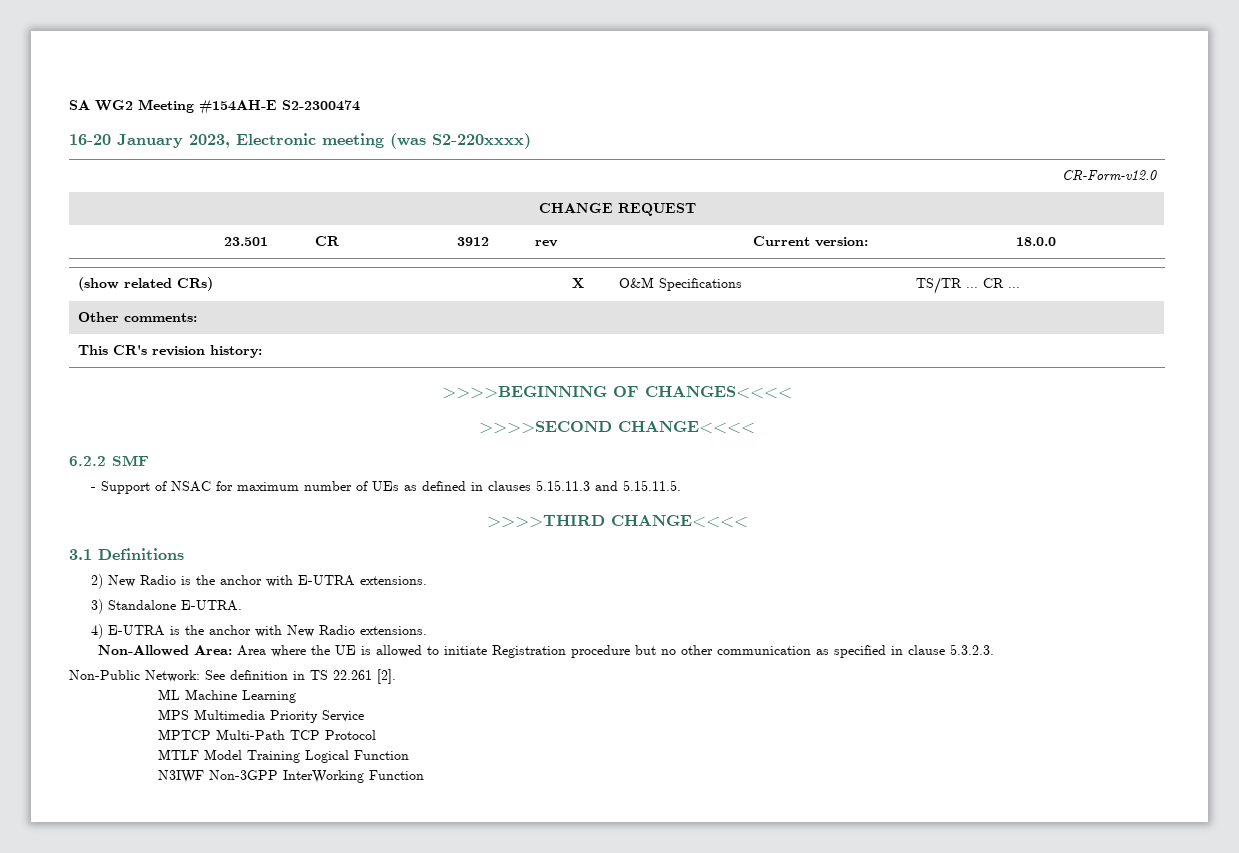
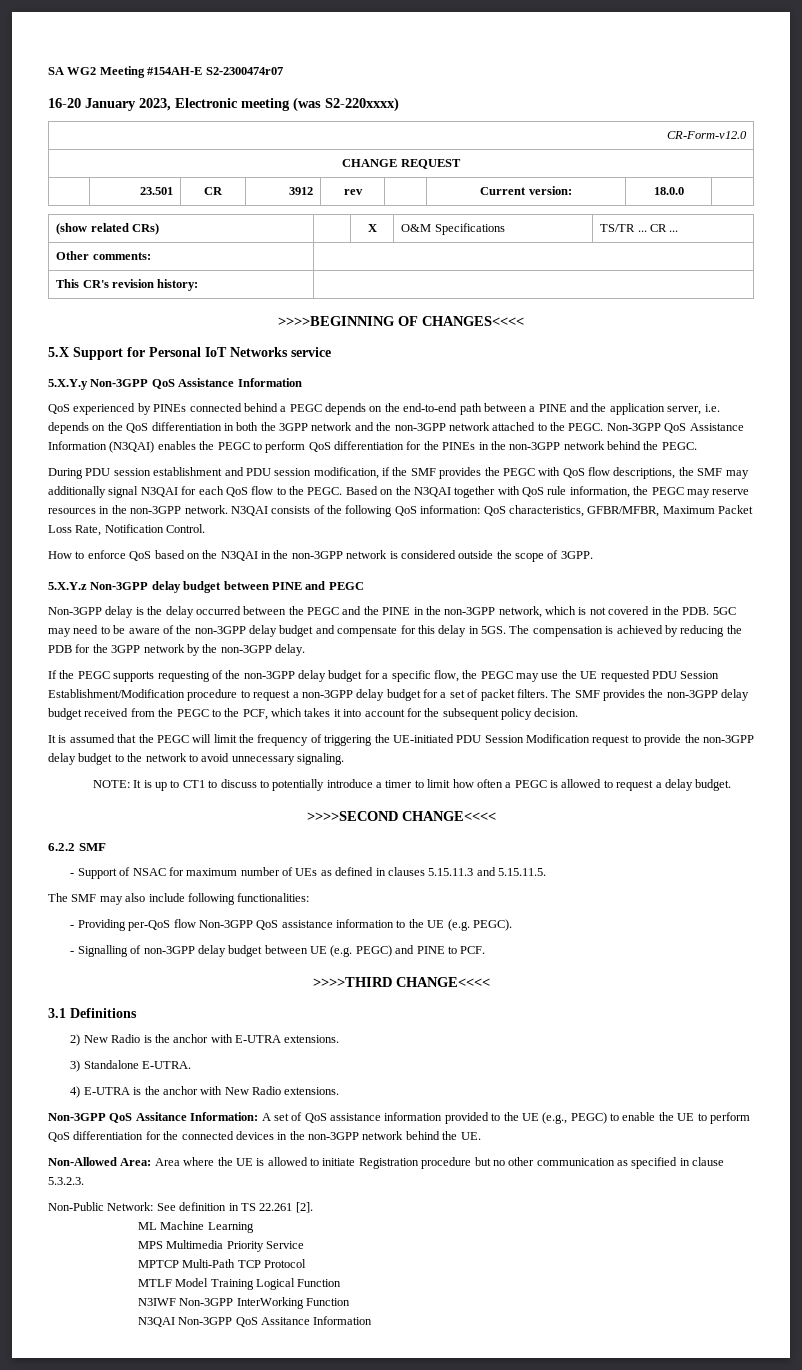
[282,100,360,111] S2-2300474 -> [205,67,283,75] S2-2300474r07
(792, 392) none -> [48,347,331,360] [48,378,302,390] [48,403,720,415] [48,422,744,434] [48,441,697,453] [48,467,749,479] [48,486,750,498] [48,505,753,517] [48,524,206,536] [48,550,593,562] [48,581,364,593] [48,606,736,618] [48,625,742,637] [48,644,305,656] [48,670,720,682] [48,689,750,701] [48,708,579,720] [48,734,754,746] [48,753,344,765] [92,779,732,791] // 5.X Support for Personal IoT Networks service // 5.X.Y.y Non-3GPP QoS Assistance Information // QoS experienced by PINEs connected behind a PEGC depends on the end-to-end path between a PINE and the application server, i.e. depends on the QoS differentiation in both the 3GPP network and the non-3GPP network attached to the PEGC. Non-3GPP QoS Assistance Information (N3QAI) enables the PEGC to perform QoS differentiation for the PINEs in the non-3GPP network behind the PEGC. // During PDU session establishment and PDU session modification, if the SMF provides the PEGC with QoS flow descriptions, the SMF may additionally signal N3QAI for each QoS flow to the PEGC. Based on the N3QAI together with QoS rule information, the PEGC may reserve resources in the non-3GPP network. N3QAI consists of the following QoS information: QoS characteristics, GFBR/MFBR, Maximum Packet Loss Rate, Notification Control. // How to enforce QoS based on the N3QAI in the non-3GPP network is considered outside the scope of 3GPP. // 5.X.Y.z Non-3GPP delay budget between PINE and PEGC // Non-3GPP delay is the delay occurred between the PEGC and the PINE in the non-3GPP network, which is not covered in the PDB. 5GC may need to be aware of the non-3GPP delay budget and compensate for this delay in 5GS. The compensation is achieved by reducing the PDB for the 3GPP network by the non-3GPP delay. // If the PEGC supports requesting of the non-3GPP delay budget for a specific flow, the PEGC may use the UE requested PDU Session Establishment/Modification procedure to request a non-3GPP delay budget for a set of packet filters. The SMF provides the non-3GPP delay budget received from the PEGC to the PCF, which takes it into account for the subsequent policy decision. // It is assumed that the PEGC will limit the frequency of triggering the UE-initiated PDU Session Modification request to provide the non-3GPP delay budget to the network to avoid unnecessary signaling. // NOTE: It is up to CT1 to discuss to potentially introduce a timer to limit how often a PEGC is allowed to request a delay budget.
(682, 485) none -> [48,893,310,905] [70,919,512,931] [70,945,486,957] // The SMF may also include following functionalities: // - Providing per-QoS flow Non-3GPP QoS assistance information to the UE (e.g. PEGC). // - Signalling of non-3GPP delay budget between UE (e.g. PEGC) and PINE to PCF.
(428, 630) none -> [48,1112,750,1124] [48,1131,481,1142] // Non-3GPP QoS Assitance Information: A set of QoS assistance information provided to the UE (e.g., PEGC) to enable the UE to perform QoS differentiation for the connected devices in the non-3GPP network behind the UE.
(425, 775) none -> [137,1316,373,1327] // N3QAI Non-3GPP QoS Assitance Information

